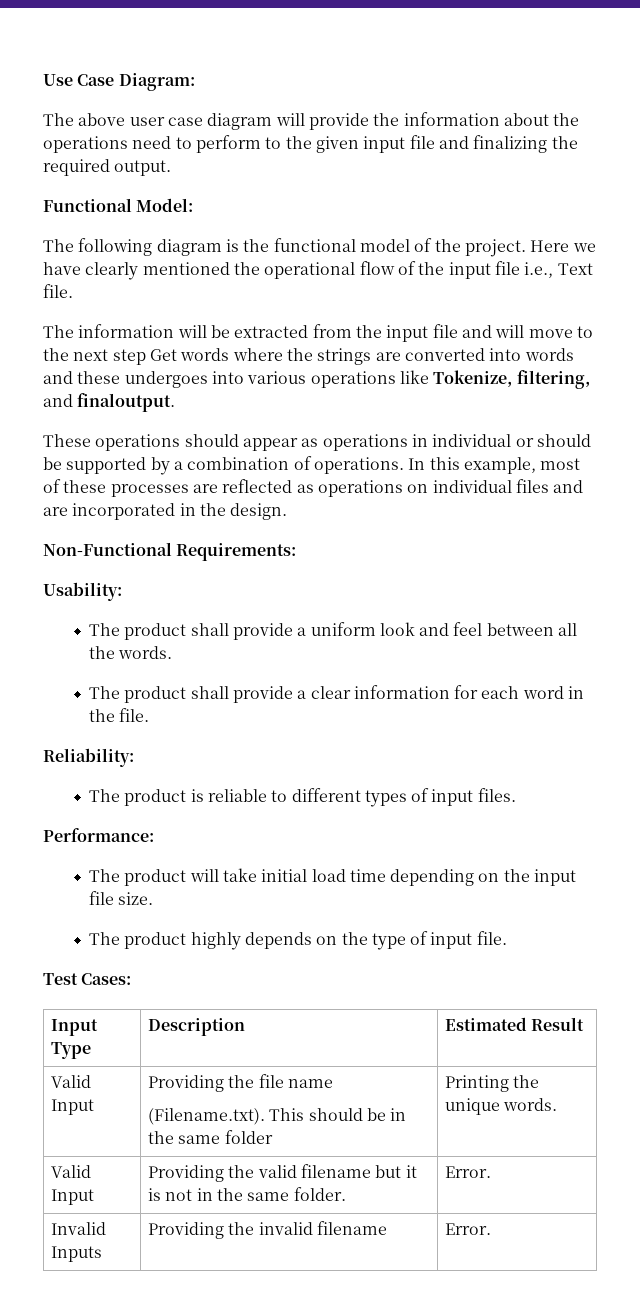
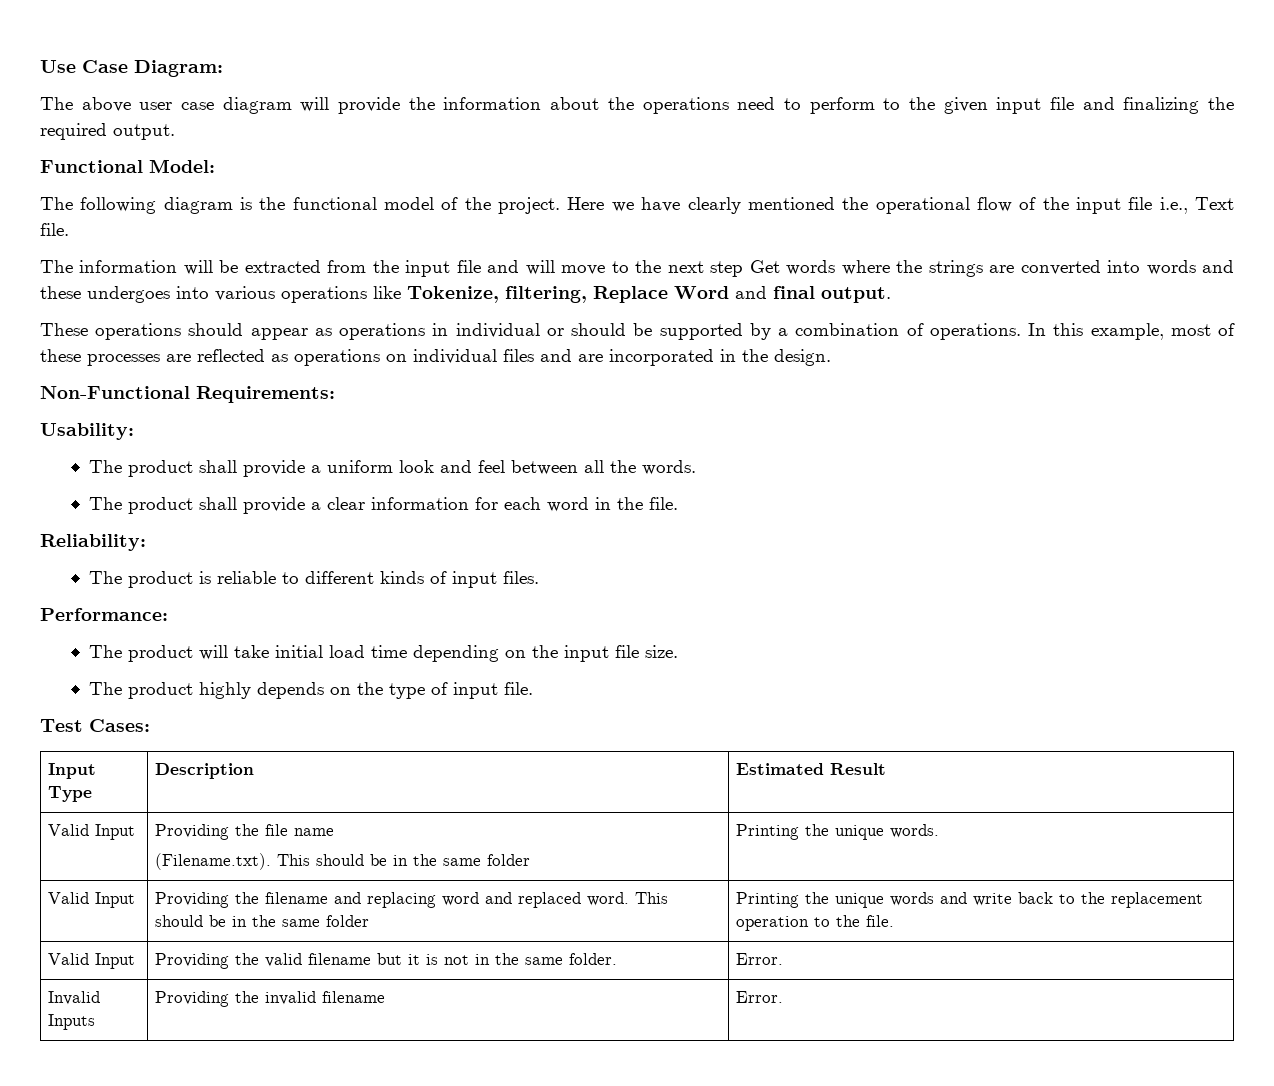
[43,393,176,412] and finaloutput. -> [593,286,891,303] Replace Word and final output.
[364,790,407,807] types -> [380,571,425,584] kinds
(558, 1104) none -> [48,892,136,908] [155,892,669,908] [155,915,370,927] [736,892,1204,908] [736,915,895,931] // Valid Input | Providing the filename and replacing word and replaced word. This should be in the same folder | Printing the unique words and write back to the replacement operation to the file.

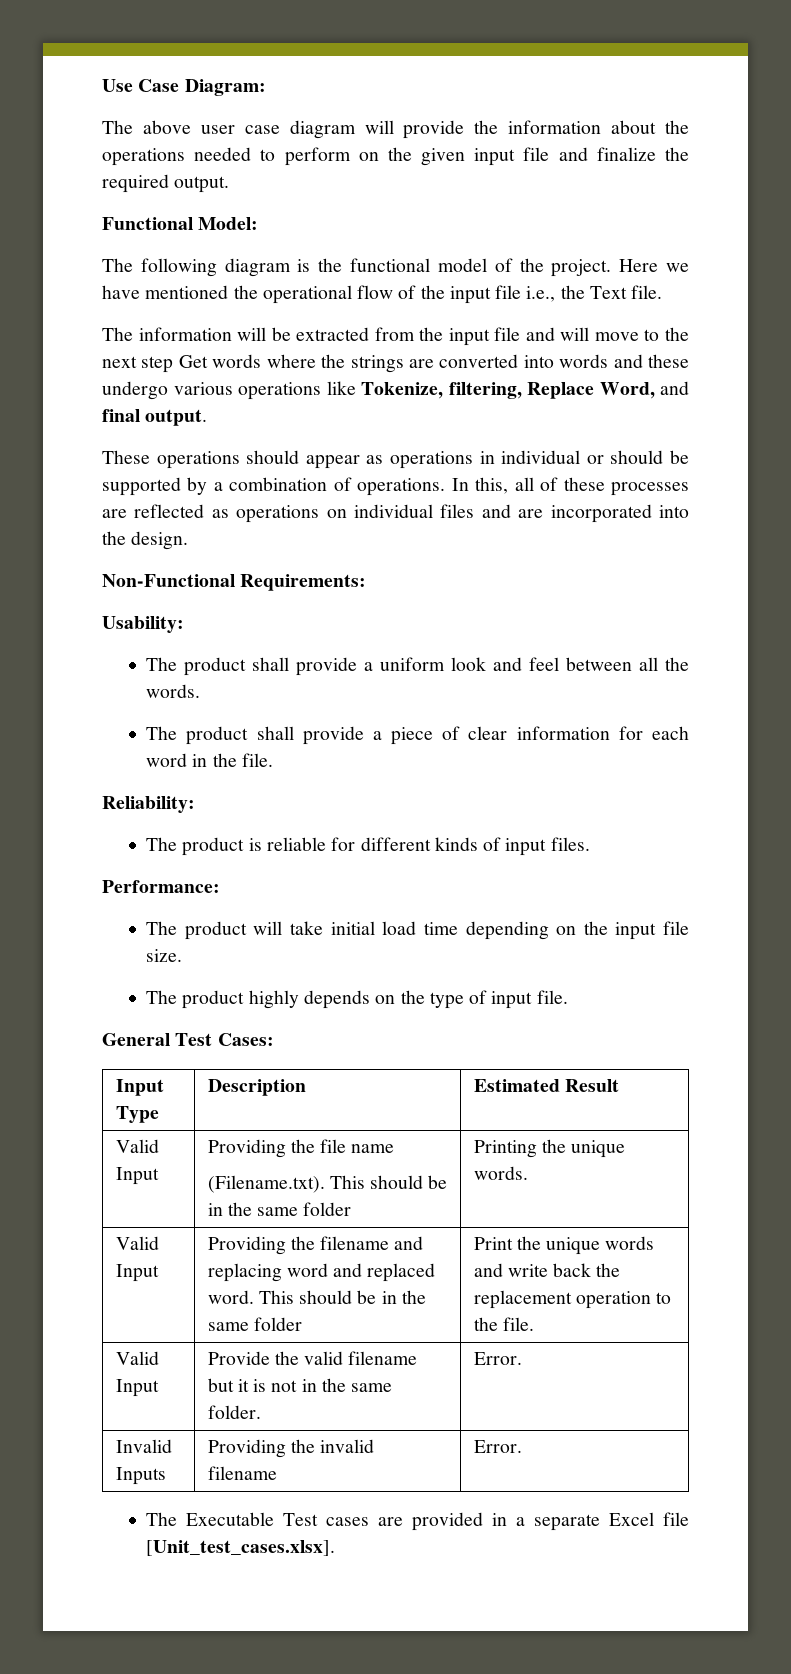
[737,97,776,110] need -> [194,147,252,161] needed
[883,98,901,110] to -> [358,152,379,161] on
[1123,97,1200,114] finalizing -> [596,147,656,161] finalize
[687,197,741,214] clearly -> (140, 292) none
(1188, 205) none -> [560,285,585,299] the
[87,286,209,303] undergoes into -> [102,381,168,400] undergo
[674,286,729,299] Word -> [599,382,655,399] Word,
[1053,323,1211,340] this example, most -> [475,477,534,494] this, all
[720,349,736,362] in -> [658,505,689,518] into
(322, 506) none -> [391,726,461,745] piece of
[282,572,300,584] to -> [331,837,356,851] for
(534, 688) none -> [102,1033,170,1046] General
[736,892,800,908] Printing -> [473,1237,513,1250] Print
[1059,894,1076,904] to -> (592, 1270) none
[155,953,230,969] Providing -> [207,1351,270,1365] Provide
(784, 997) none -> [146,1512,689,1531] [146,1540,336,1556] // The Executable Test cases are provided in a separate Excel file [Unit_test_cases.xlsx].

